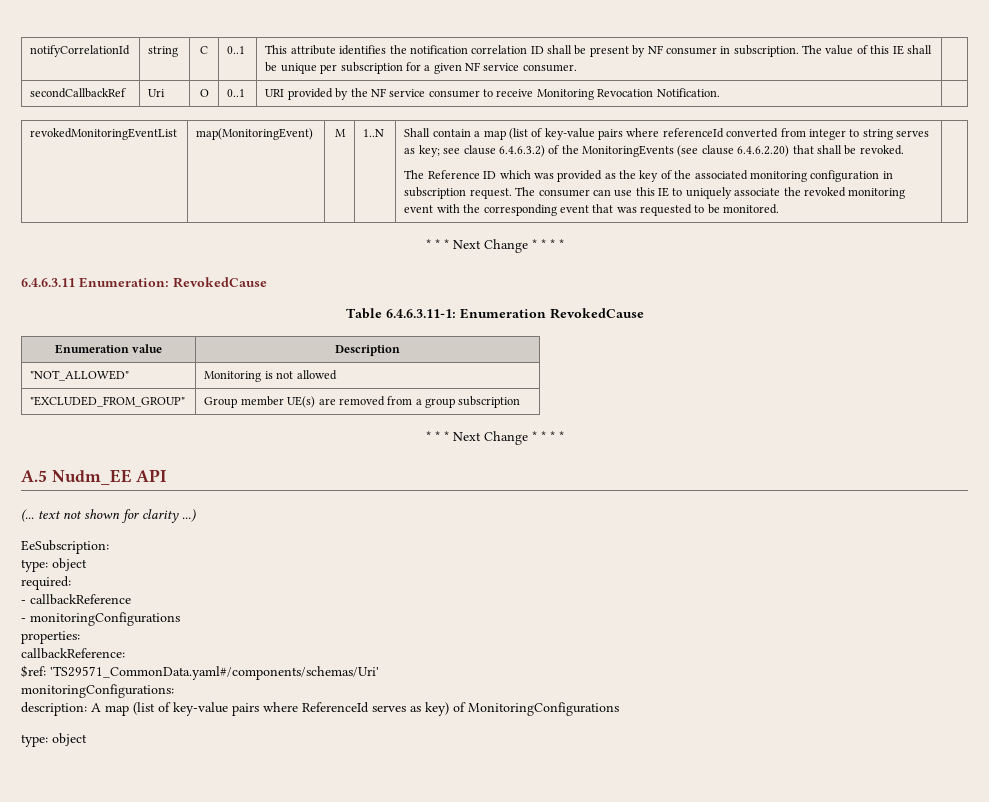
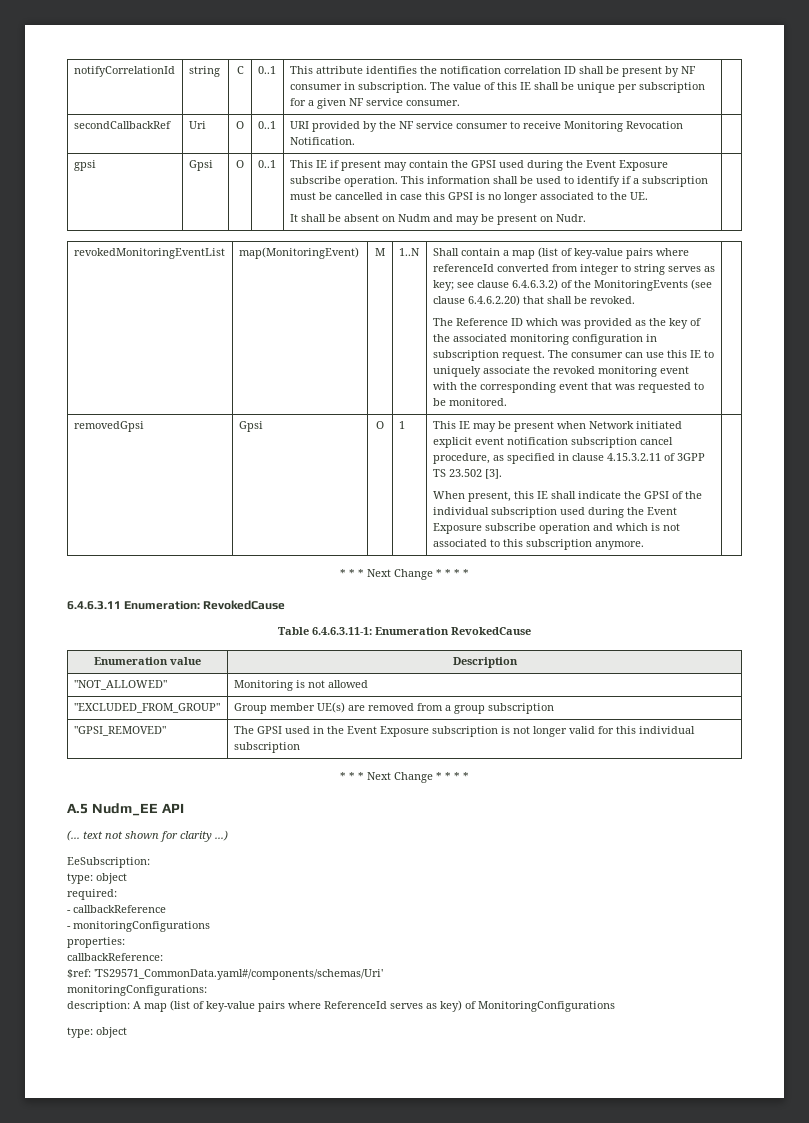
(720, 92) none -> [73,160,96,171] [188,160,213,171] [236,160,244,168] [257,160,276,168] [289,160,668,171] [289,176,708,187] [289,192,648,203] [289,214,586,225] // gpsi | Gpsi | O | 0..1 | This IE if present may contain the GPSI used during the Event Exposure subscribe operation. This information shall be used to identify if a subscription must be cancelled in case this GPSI is no longer associated to the UE. // It shall be absent on Nudm and may be present on Nudr. |
(780, 209) none -> [73,421,144,432] [238,421,263,432] [376,421,384,429] [398,421,405,429] [432,421,682,432] [432,437,673,448] [432,453,705,464] [432,469,502,479] [432,491,702,502] [432,507,677,518] [432,523,680,534] [432,539,644,550] // removedGpsi | Gpsi | O | 1 | This IE may be present when Network initiated explicit event notification subscription cancel procedure, as specified in clause 4.15.3.2.11 of 3GPP TS 23.502 [3]. // When present, this IE shall indicate the GPSI of the individual subscription used during the Event Exposure subscribe operation and which is not associated to this subscription anymore. |
(521, 402) none -> [73,726,166,736] [233,726,695,737] [233,742,300,753] // "GPSI_REMOVED" | The GPSI used in the Event Exposure subscription is not longer valid for this individual subscription

